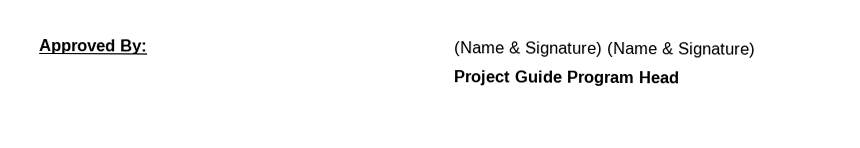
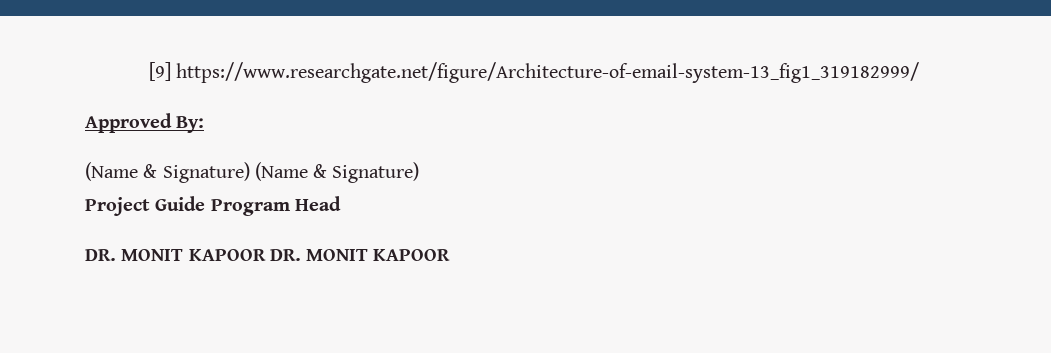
(39, 46) none -> [148,62,919,83] [9] https://www.researchgate.net/figure/Architecture-of-email-system-13_fig1_319182999/ //
(680, 77) none -> [85,249,451,261] // DR. MONIT KAPOOR DR. MONIT KAPOOR

